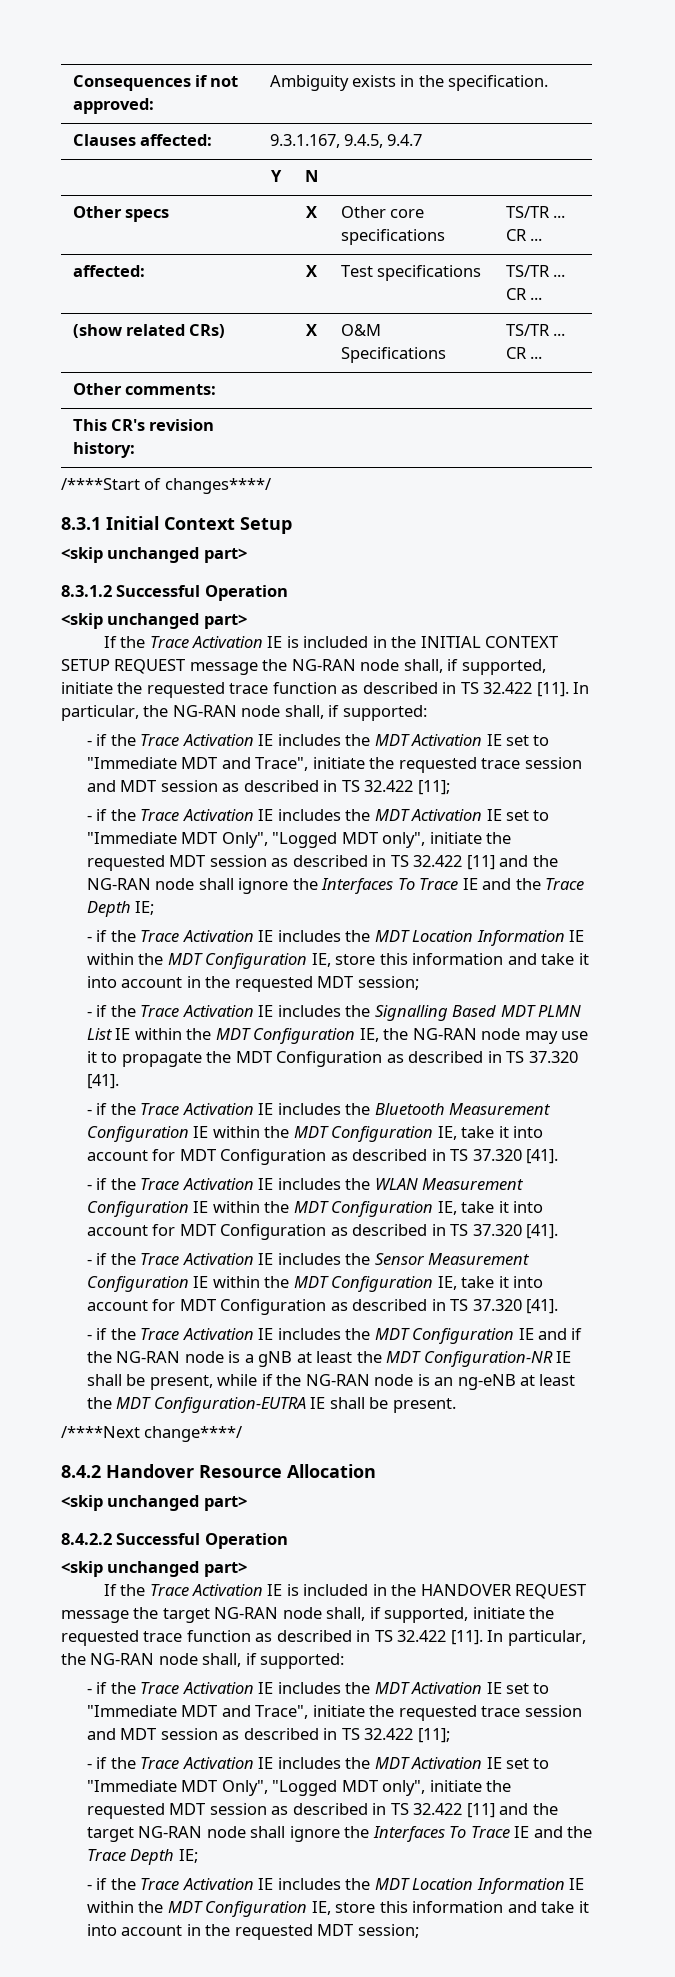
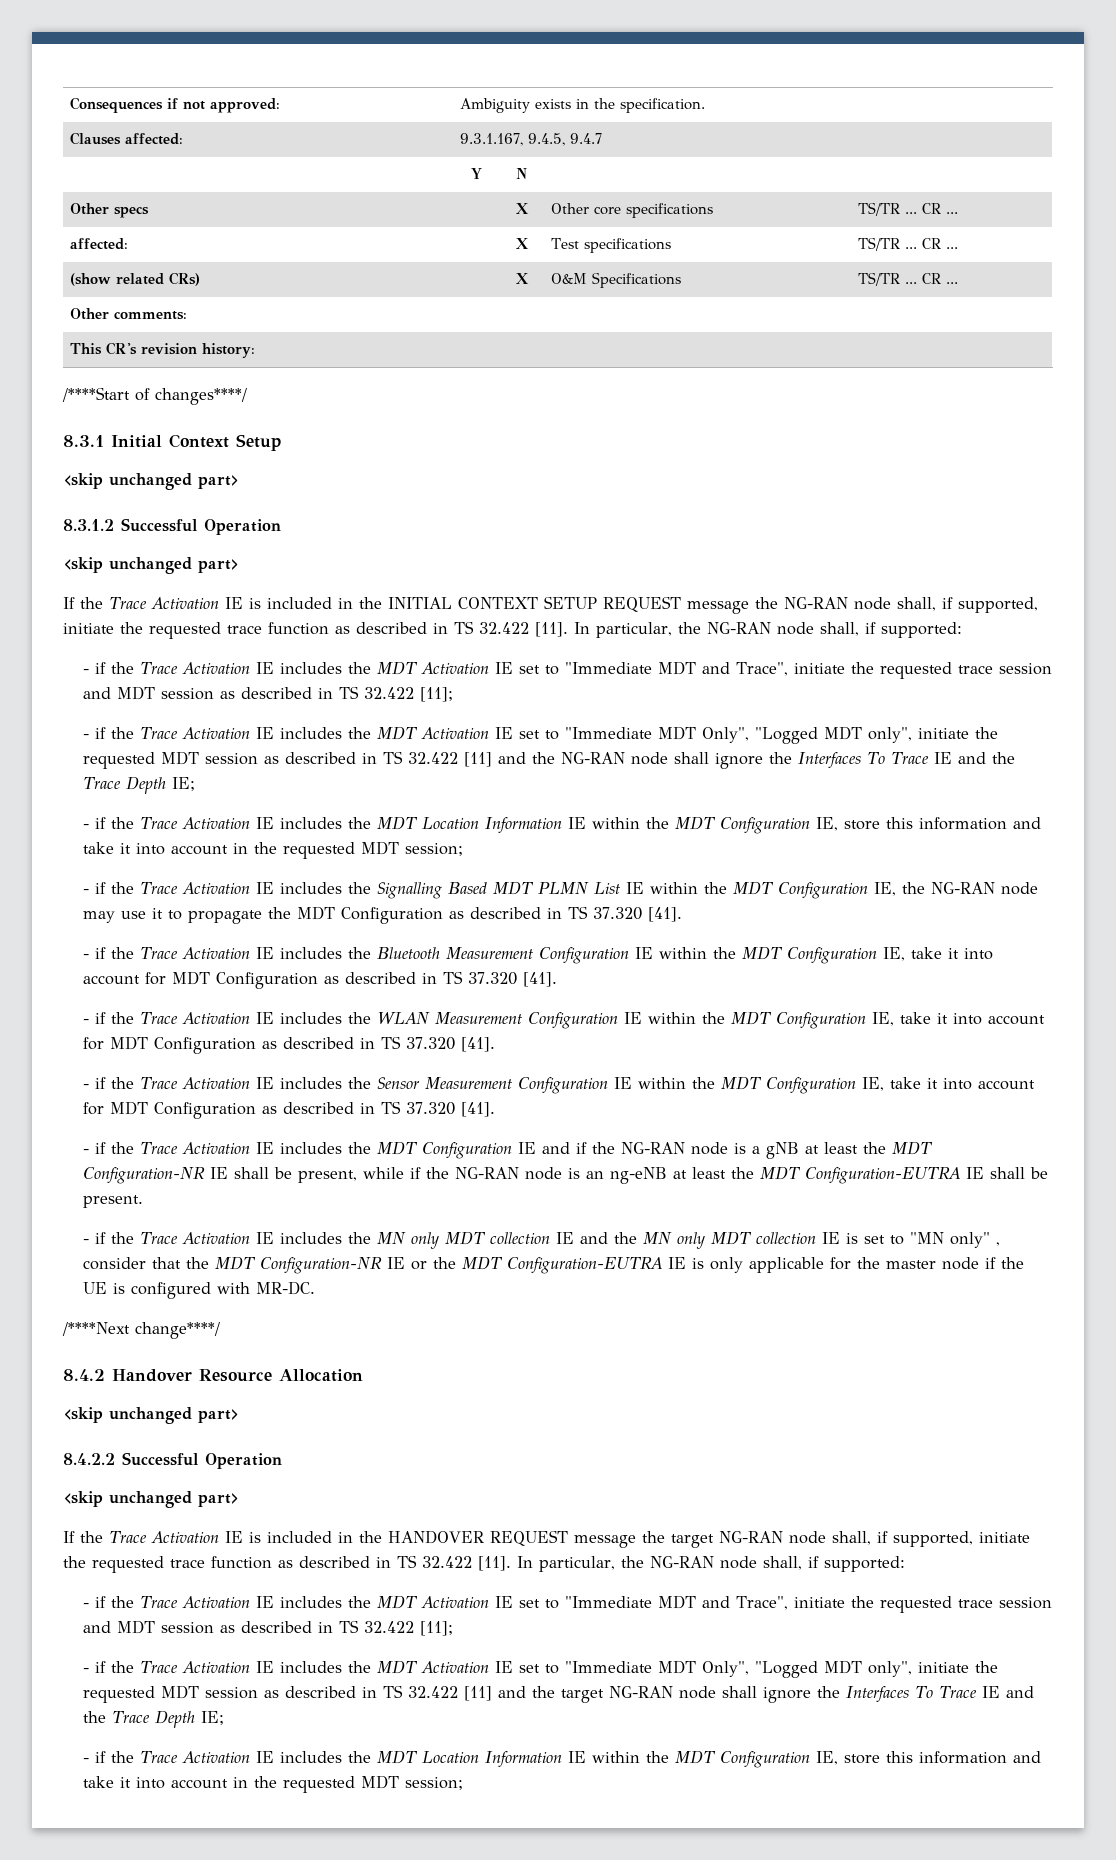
(456, 1405) none -> [83,1231,1001,1249] [83,1256,1025,1274] [83,1281,316,1299] // - if the Trace Activation IE includes the MN only MDT collection IE and the MN only MDT collection IE is set to "MN only" , consider that the MDT Configuration-NR IE or the MDT Configuration-EUTRA IE is only applicable for the master node if the UE is configured with MR-DC.

